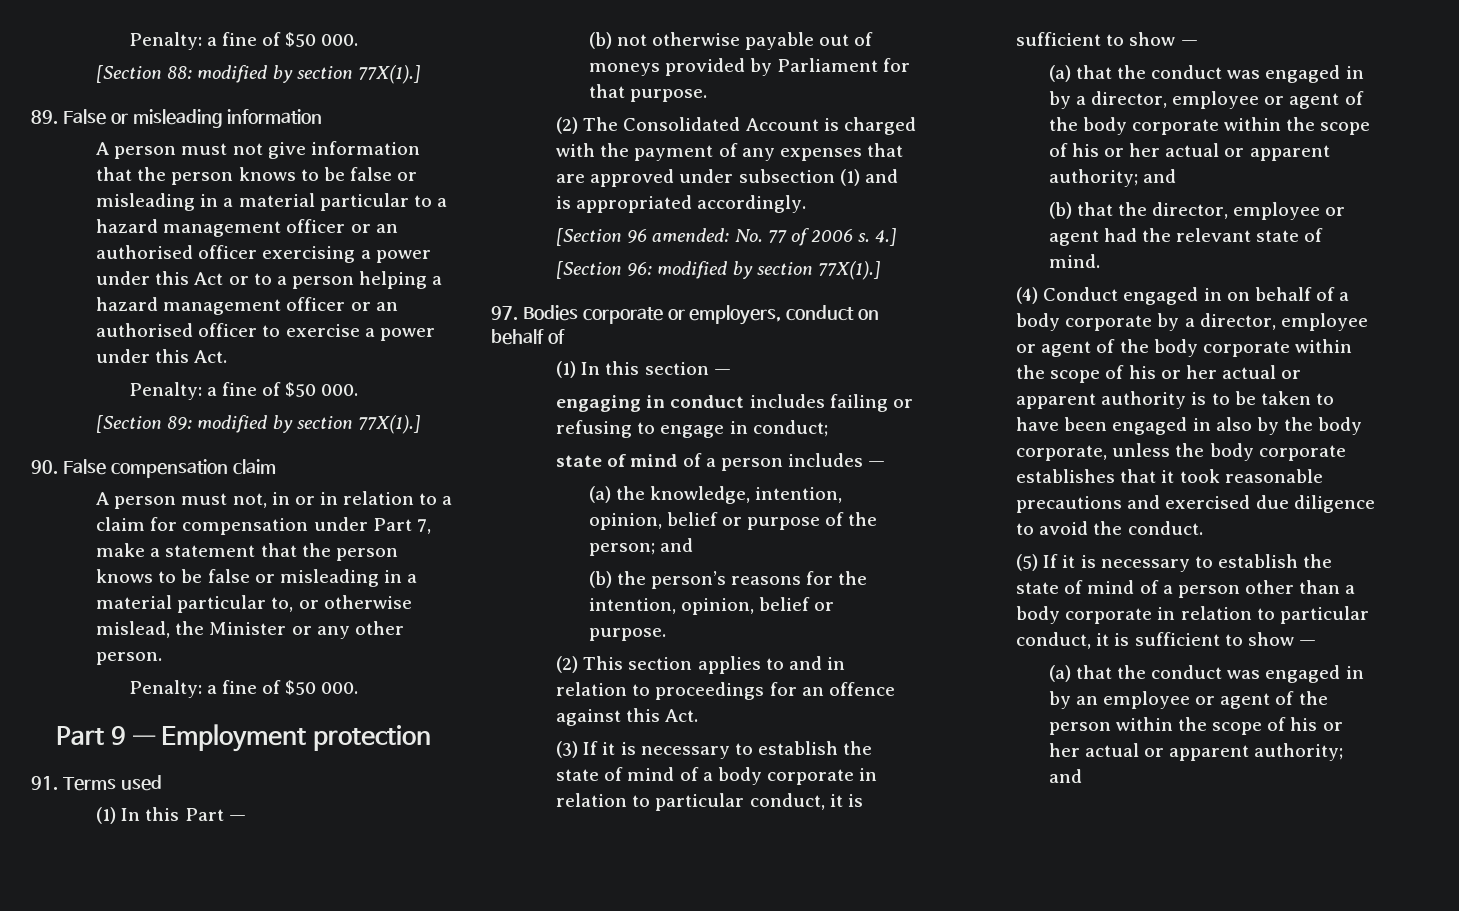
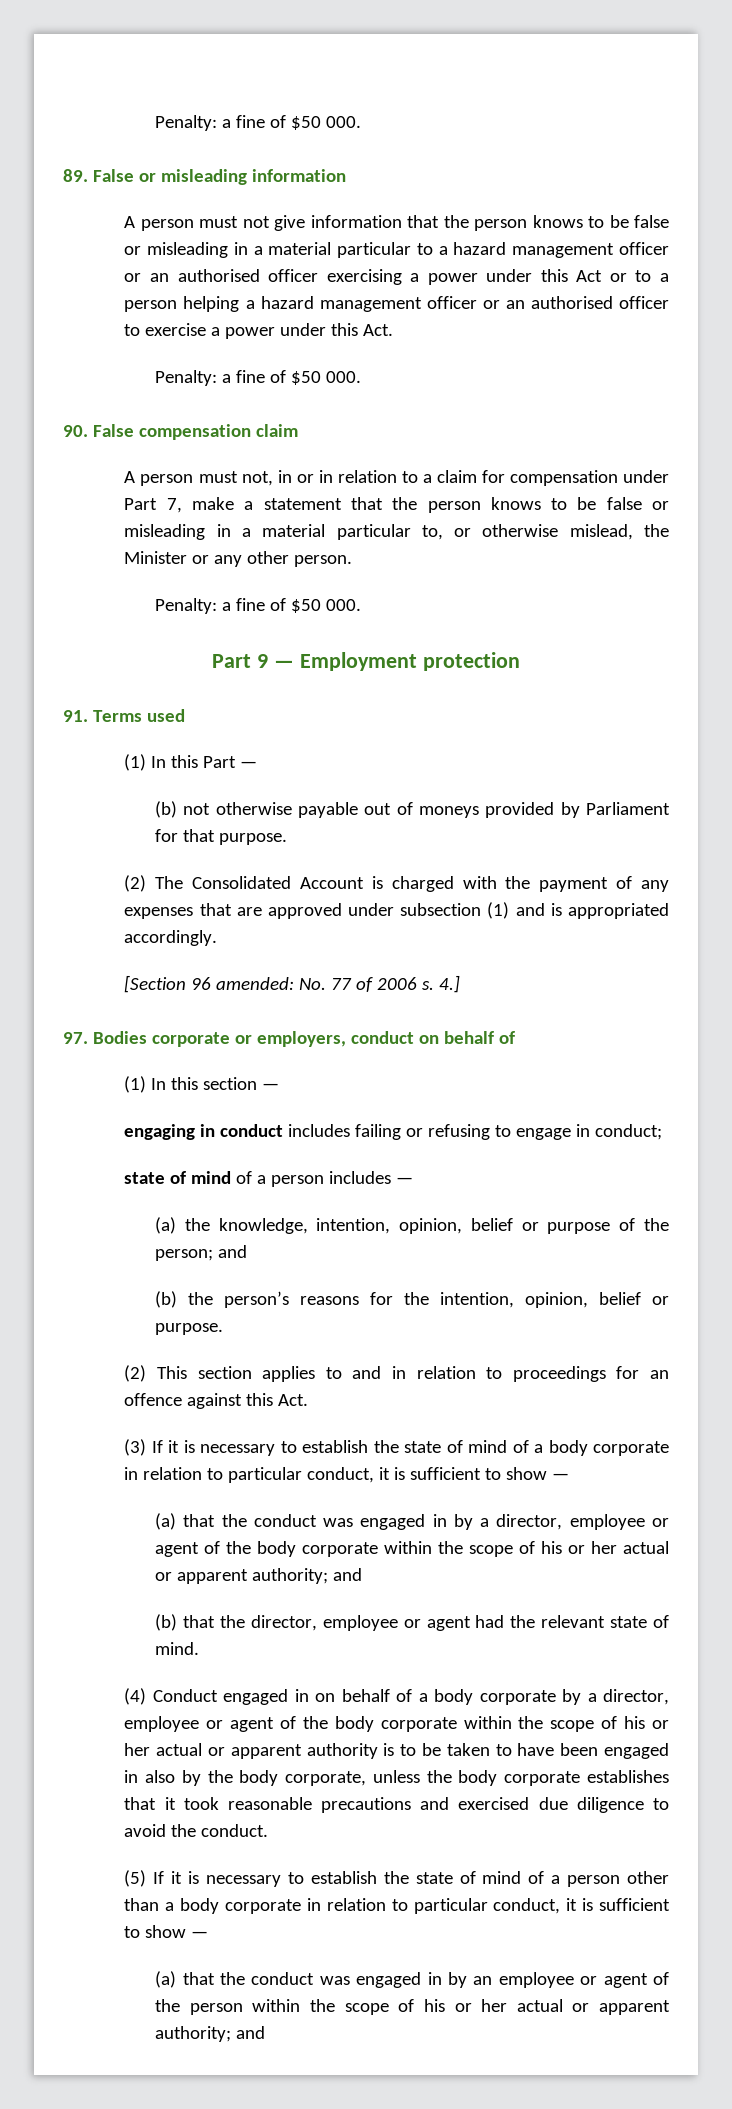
[128,32,359,50] [96,65,421,84] Penalty: a fine of $50 000. // [Section 88: modified by section 77X(1).] -> [155,115,362,131] Penalty: a fine of $50 000.
[96,415,421,434] // [Section 89: modified by section 77X(1).] -> (362, 377) none
[556,261,881,280] // [Section 96: modified by section 77X(1).] -> (461, 984) none

